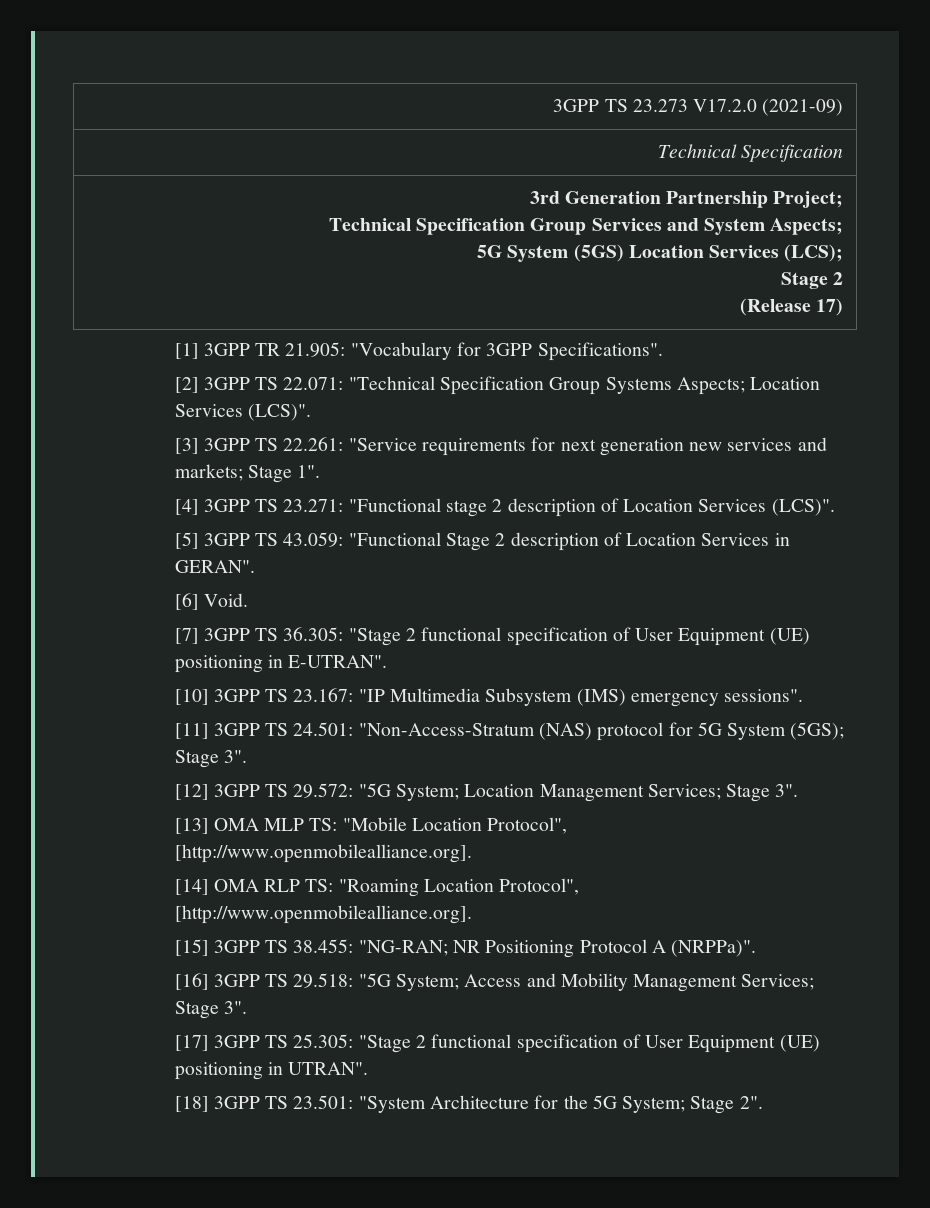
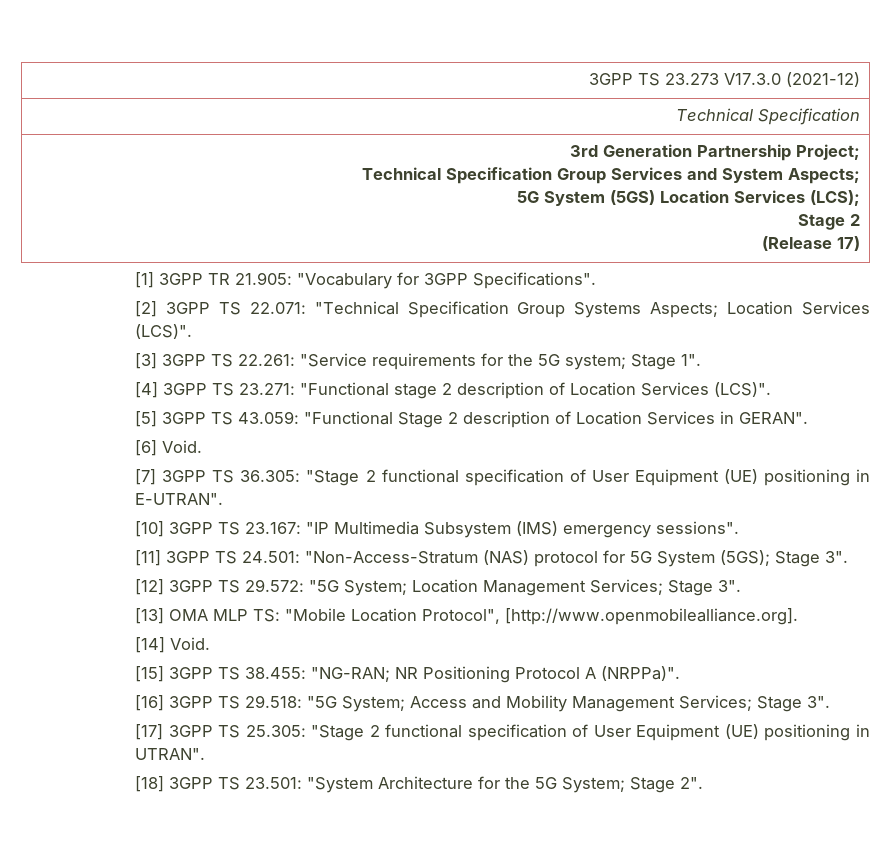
[693,99,844,116] V17.2.0 (2021-09) -> [723,72,860,87] V17.3.0 (2021-12)
[560,437,827,456] [174,464,243,481] next generation new services and markets; -> [508,354,627,370] the 5G system;
[213,878,580,897] [174,905,472,924] OMA RLP TS: "Roaming Location Protocol", [http://www.openmobilealliance.org]. -> [170,637,211,650] Void.

